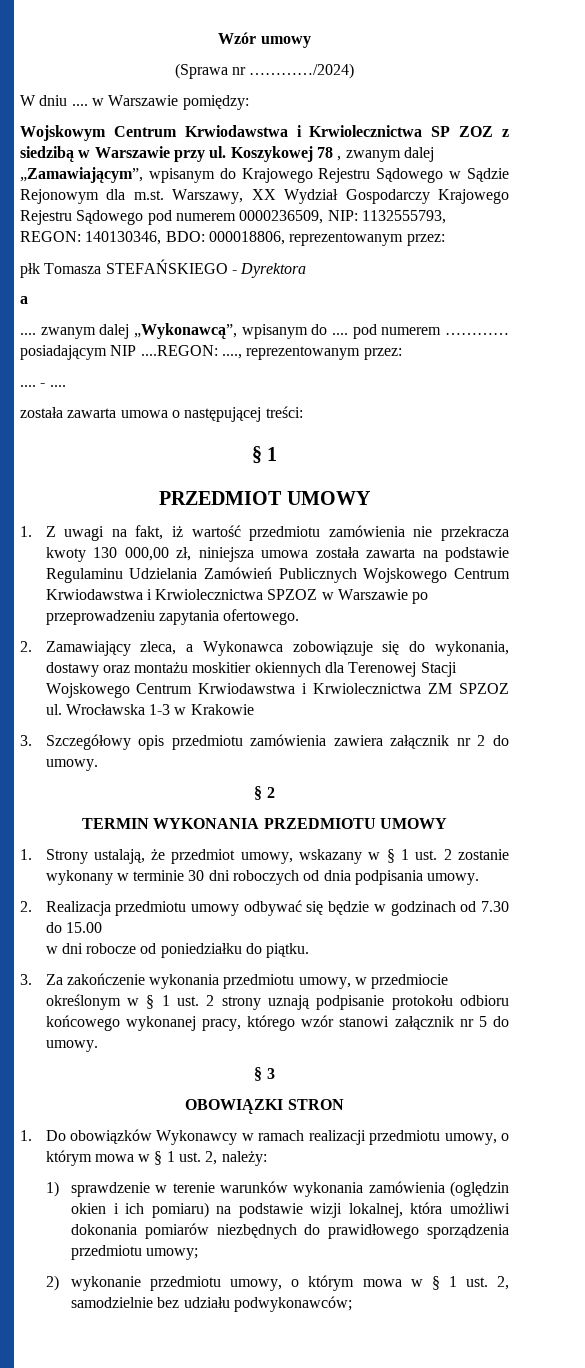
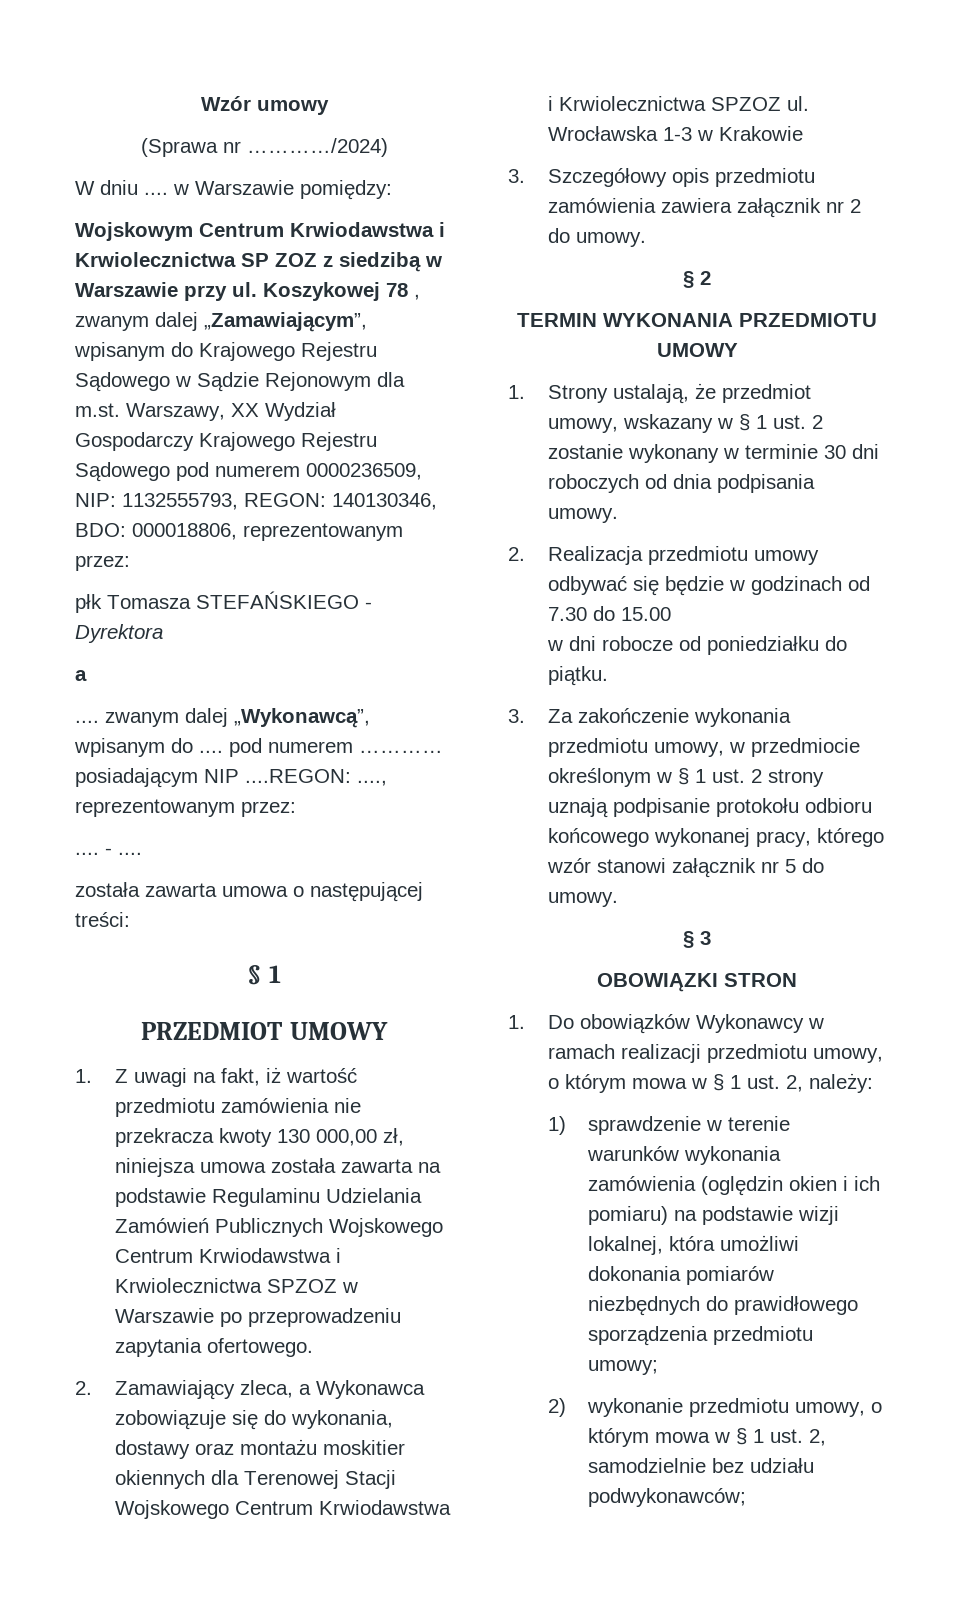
[428,683,453,694] ZM -> (706, 103) none

